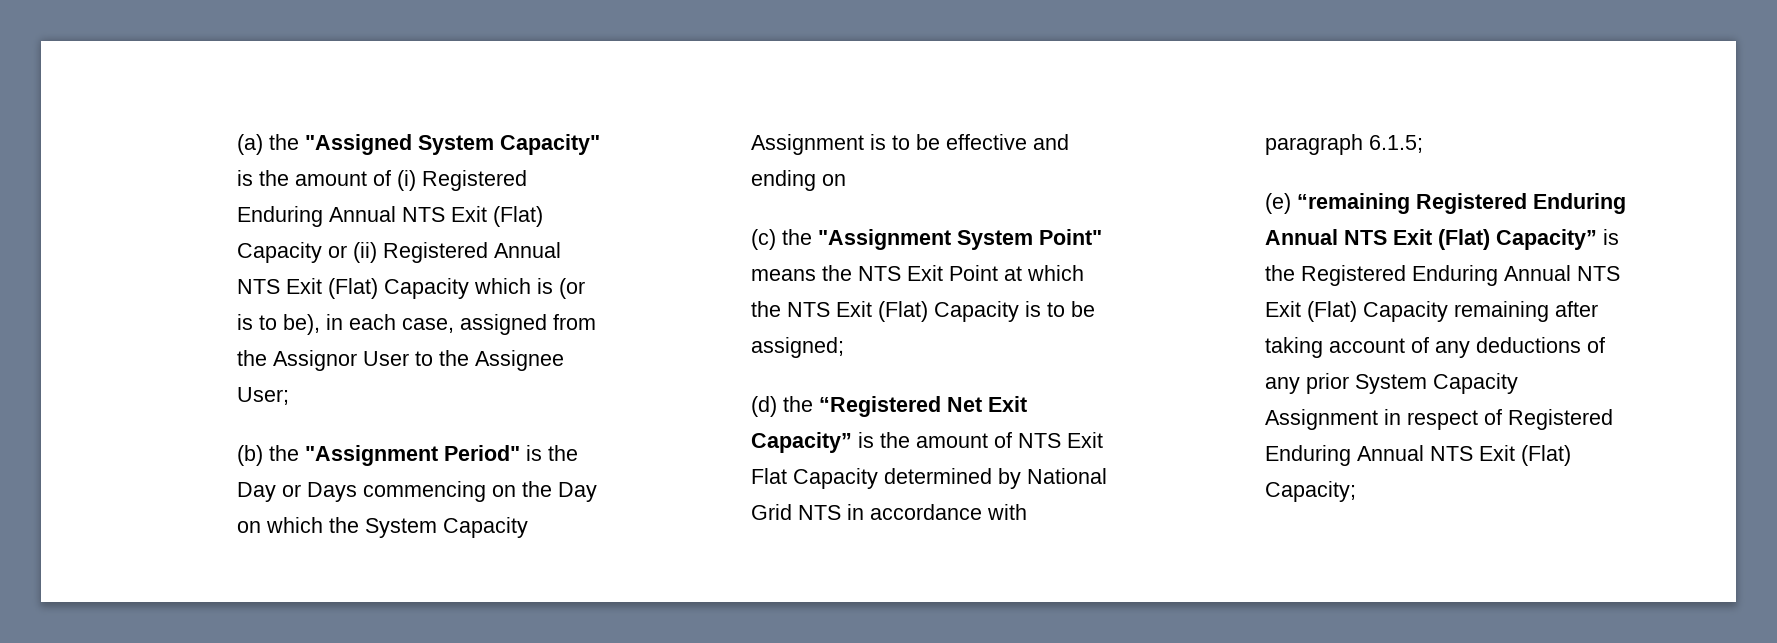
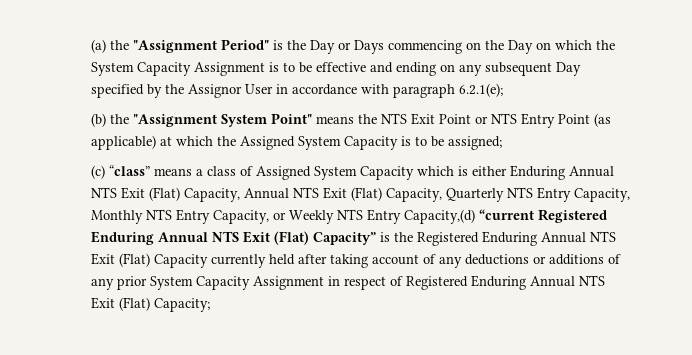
[304,134,600,155] [236,170,527,191] [236,206,543,227] [236,242,561,263] [236,278,585,299] [236,314,596,335] [236,350,564,371] [236,387,289,405] [236,445,299,466] "Assigned System Capacity" is the amount of (i) Registered Enduring Annual NTS Exit (Flat) Capacity or (ii) Registered Annual NTS Exit (Flat) Capacity which is (or is to be), in each case, assigned from the Assignor User to the Assignee User; // (b) the -> (130, 45) none
[750,229,776,250] // (c) -> [459,62,582,76] [91,83,504,98] [91,113,107,127] any subsequent Day specified by the Assignor User in accordance with paragraph 6.2.1(e); // (b)
[1003,265,1084,281] [750,301,928,322] at which the NTS Exit (Flat) -> [475,113,612,128] [91,135,342,150] or NTS Entry Point (as applicable) at which the Assigned System
[750,396,1027,417] [750,432,1103,453] [750,468,1107,489] [750,504,1027,520] [1264,134,1423,155] [1264,193,1410,214] (d) the “Registered Net Exit Capacity” is the amount of NTS Exit Flat Capacity determined by National Grid NTS in accordance with paragraph 6.1.5; // (e) “remaining -> [91,165,615,180] [91,187,631,202] [91,209,535,224] (c) “class” means a class of Assigned System Capacity which is either Enduring Annual NTS Exit (Flat) Capacity, Annual NTS Exit (Flat) Capacity, Quarterly NTS Entry Capacity, Monthly NTS Entry Capacity, or Weekly NTS Entry Capacity,(d) “current
[1453,301,1549,322] remaining -> [211,254,296,268] currently held
(1581, 345) none -> [533,254,605,265] or additions

